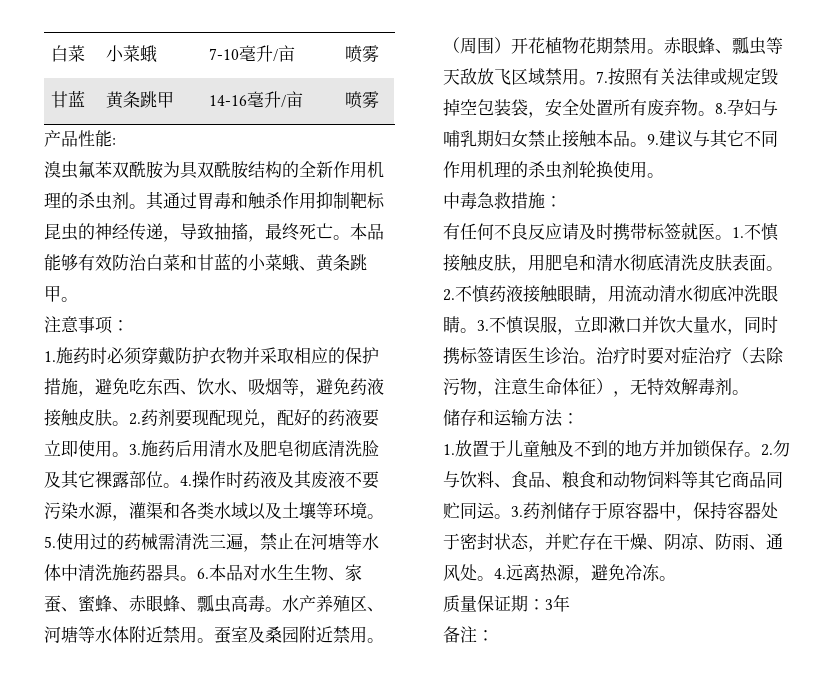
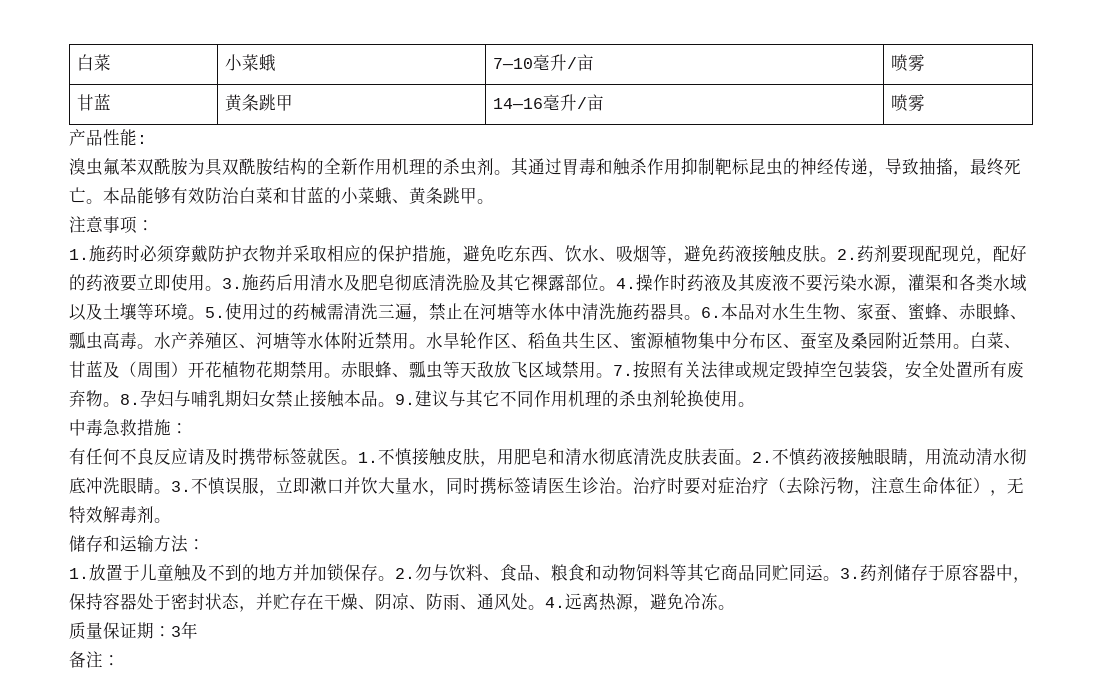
[208,48,239,60] 7-10 -> [492,58,533,69] 7—10
[208,95,247,106] 14-16 -> [492,98,543,109] 14—16
(214, 640) none -> [426,332,800,350] 水旱轮作区、稻鱼共生区、蜜源植物集中分布区、
(384, 640) none -> [970,332,1021,349] [69,360,120,378] 白菜、甘蓝及

